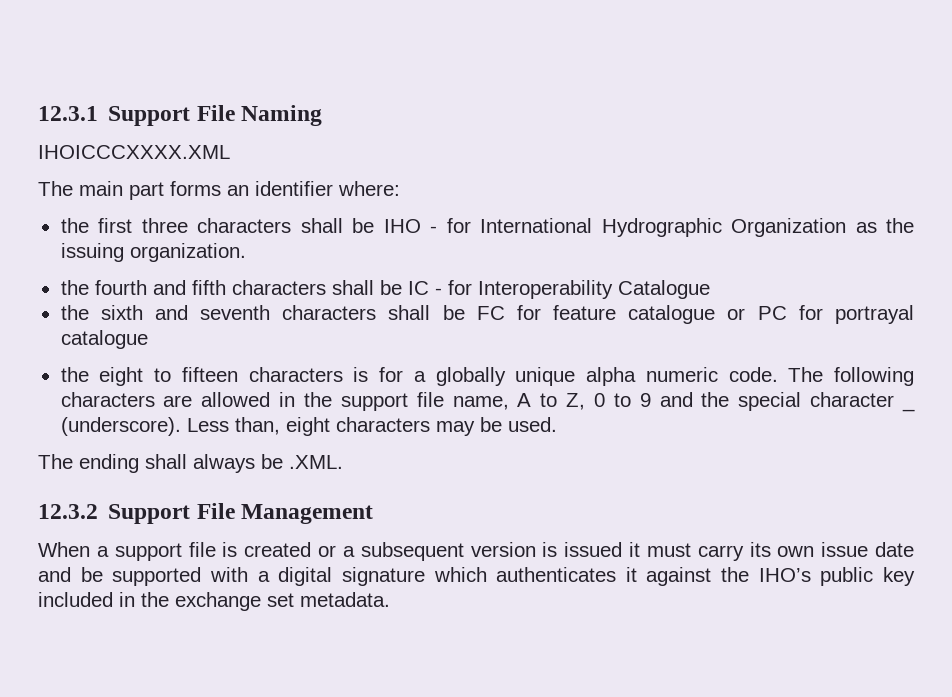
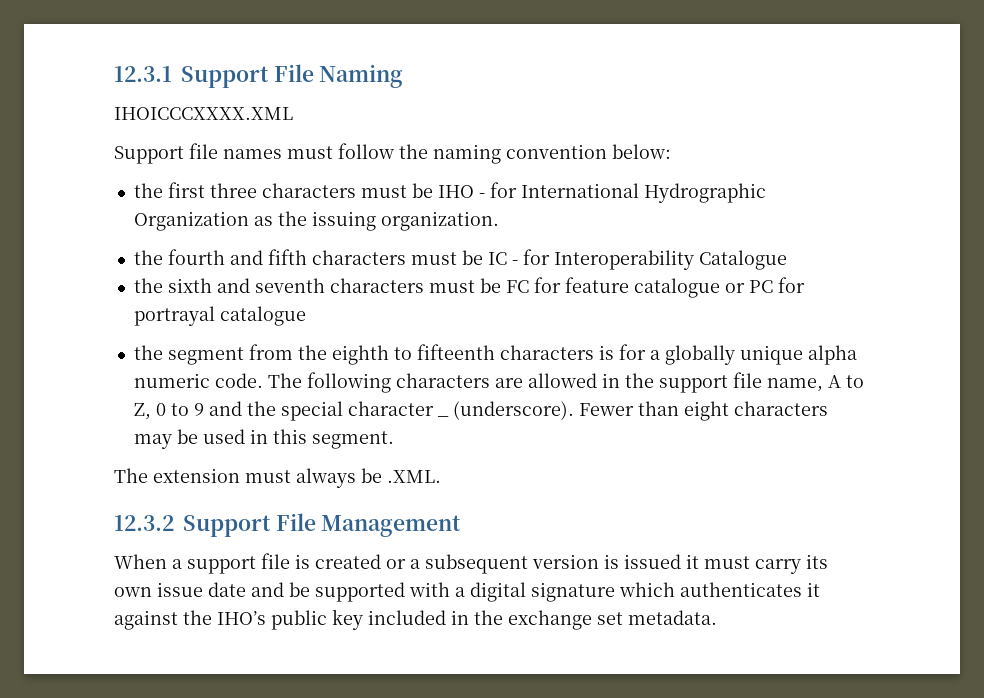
[38,181,400,200] The main part forms an identifier where: -> [114,143,671,164] Support file names must follow the naming convention below:
[300,218,343,233] shall -> [360,185,407,198] must
[331,280,374,295] shall -> [410,252,457,265] must
[388,305,431,320] shall -> [428,280,475,293] must
[99,367,238,386] eight to fifteen -> [167,344,495,365] segment from the eighth to fifteenth
[186,417,280,435] Less than, -> [578,401,679,416] Fewer than
[507,417,557,432] [38,454,187,473] used. // The ending shall -> [202,429,394,449] [114,468,291,483] used in this segment. // The extension must

